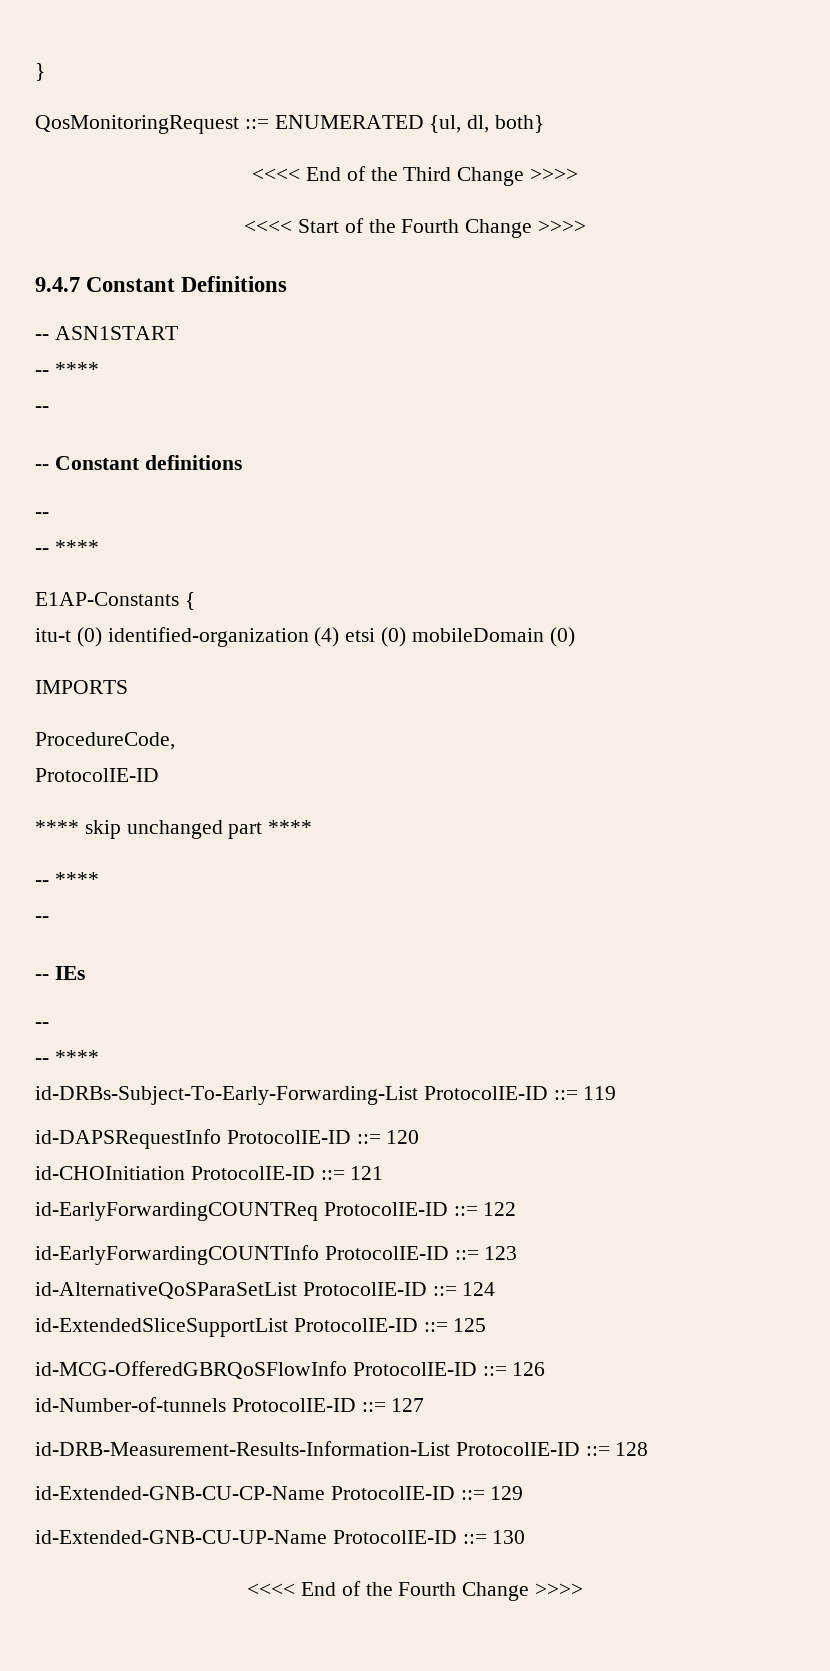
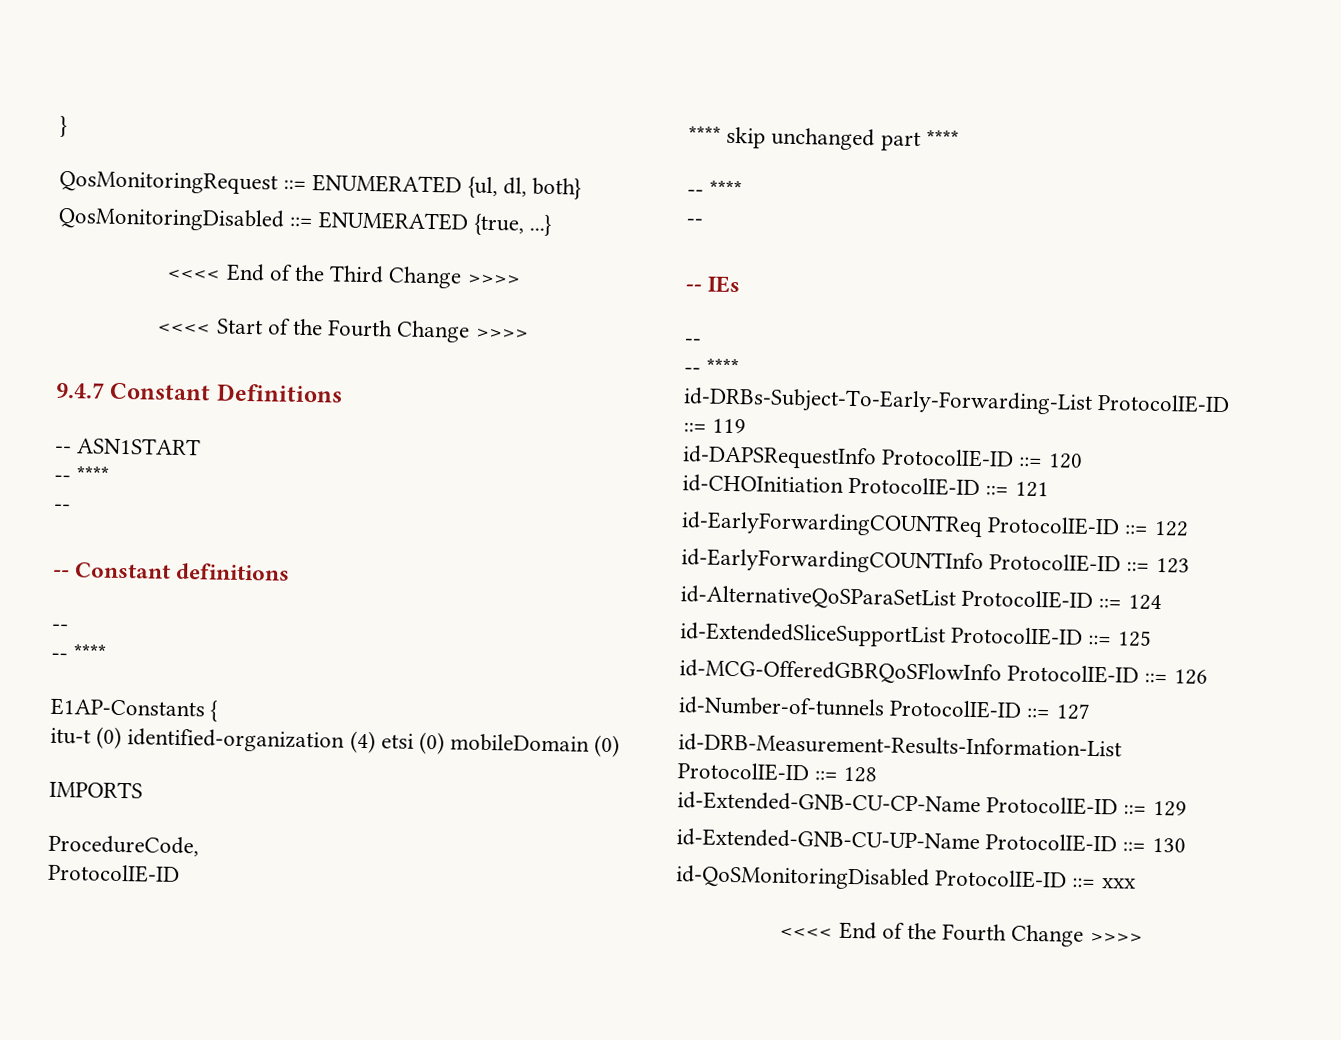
(545, 124) none -> [58,206,552,237] // QosMonitoringDisabled ::= ENUMERATED {true, ...}
(526, 1537) none -> [675,865,1136,891] // id-QoSMonitoringDisabled ProtocolIE-ID ::= xxx

